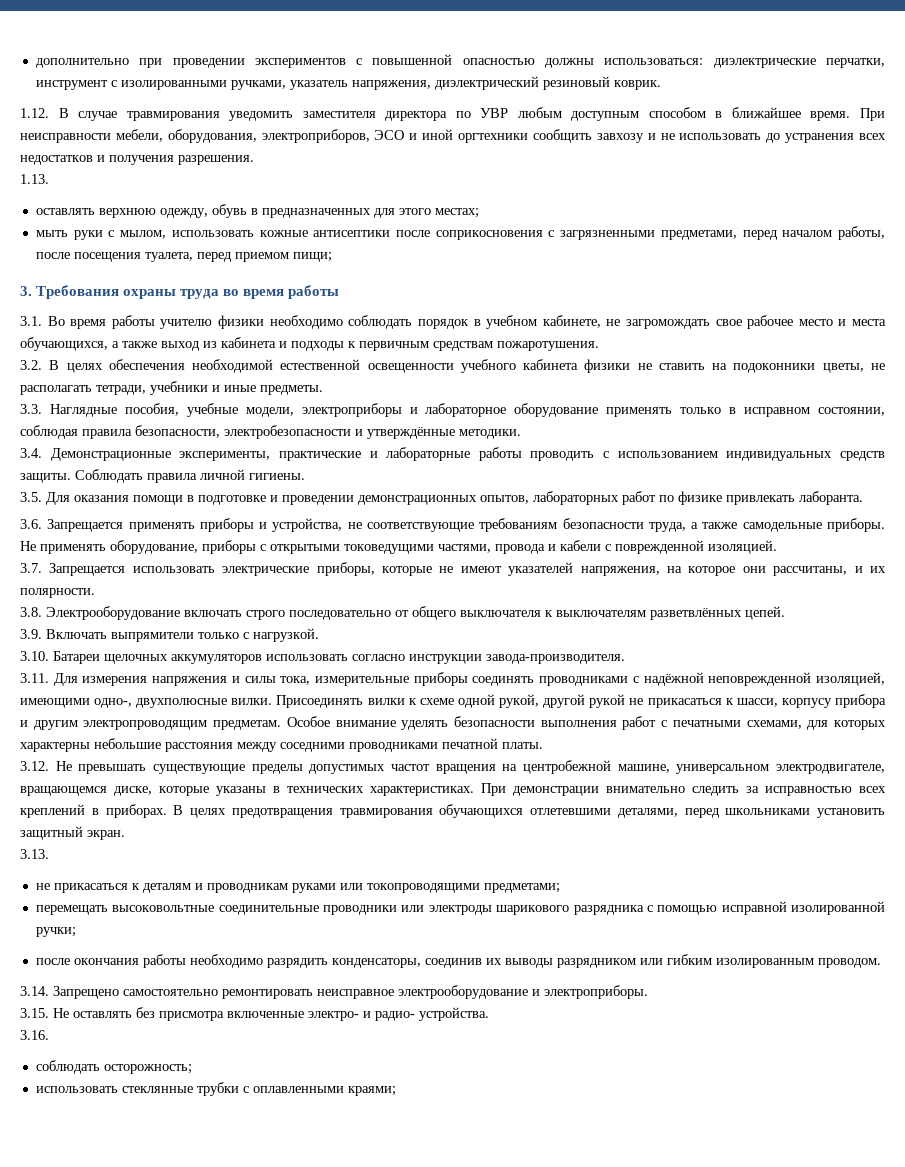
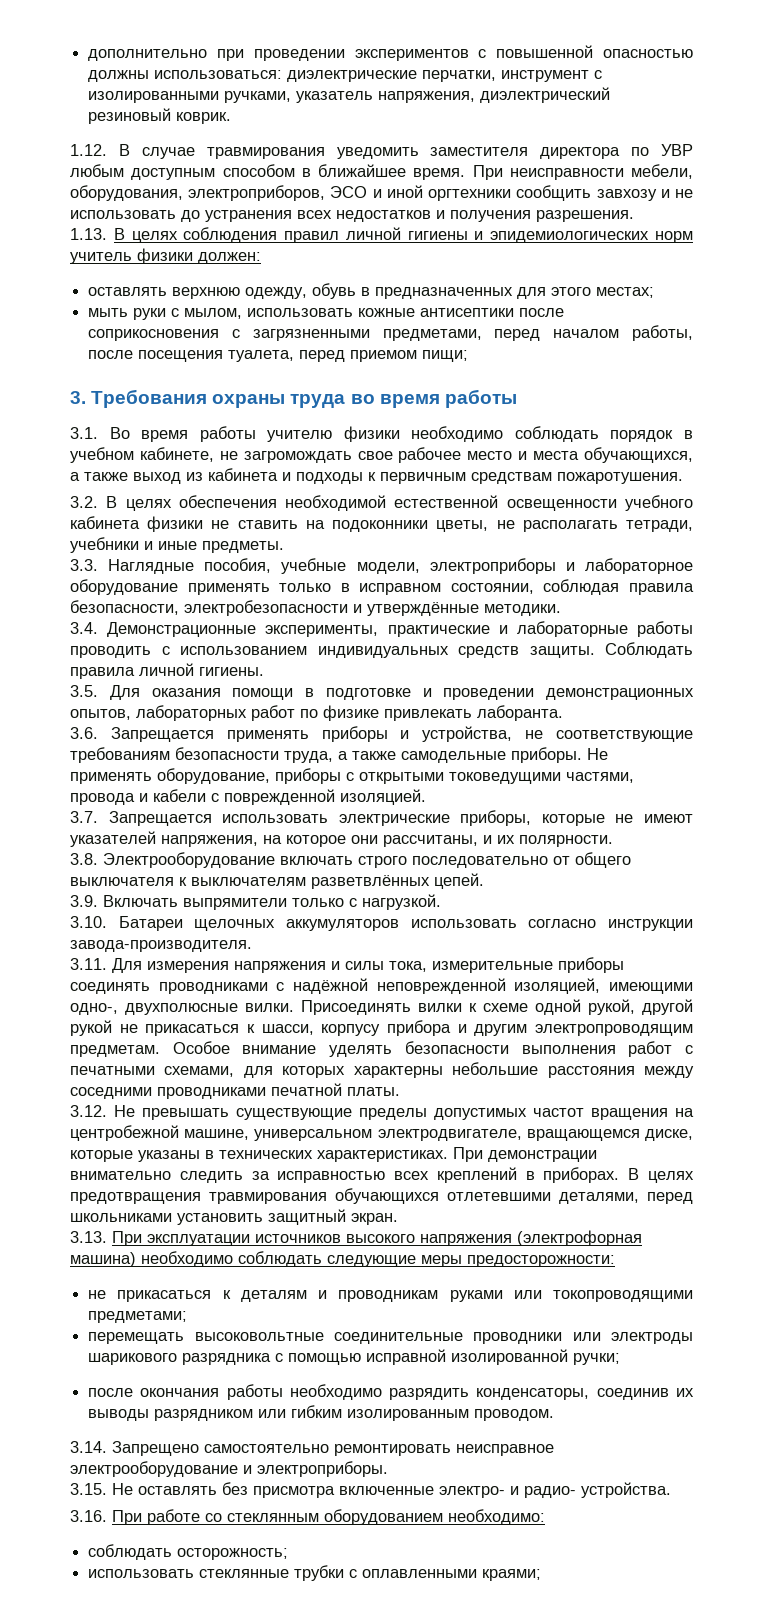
(49, 179) none -> [113,227,693,243] [70,248,261,264] В целях соблюдения правил личной гигиены и эпидемиологических норм учитель физики должен:
(49, 854) none -> [112,1230,642,1246] [70,1251,615,1267] При эксплуатации источников высокого напряжения (электрофорная машина) необходимо соблюдать следующие меры предосторожности:
(49, 1035) none -> [112,1509,545,1525] При работе со стеклянным оборудованием необходимо:

